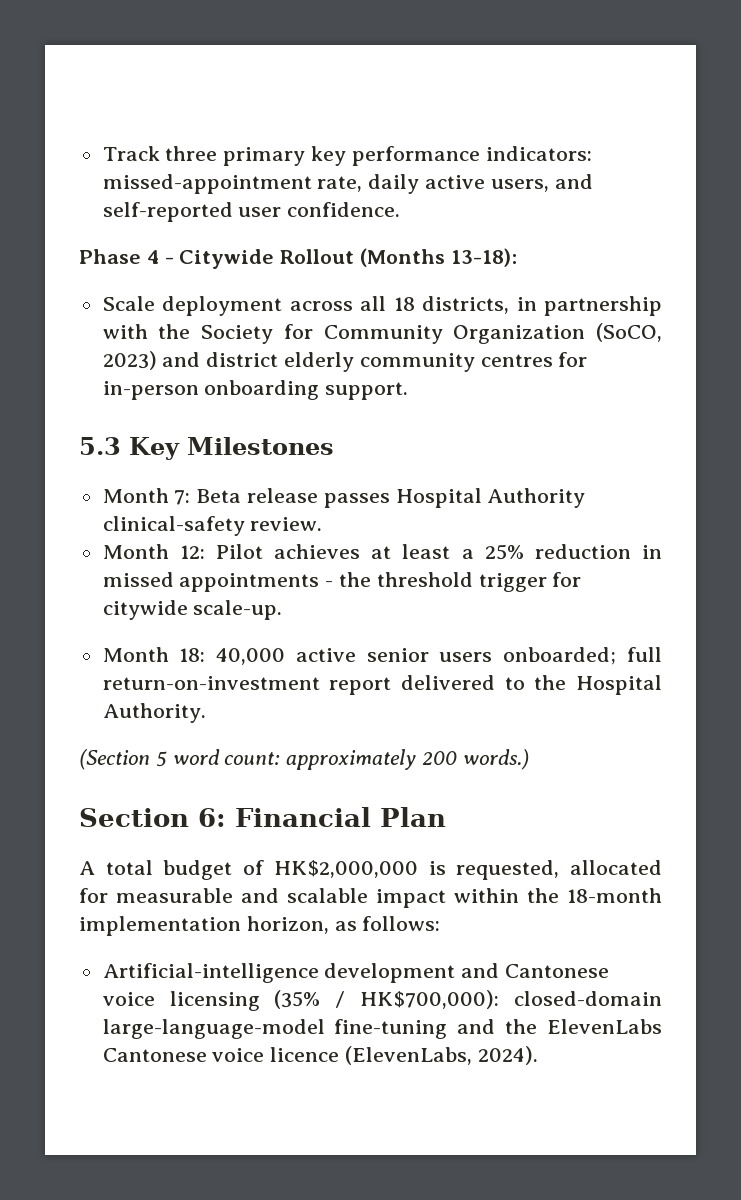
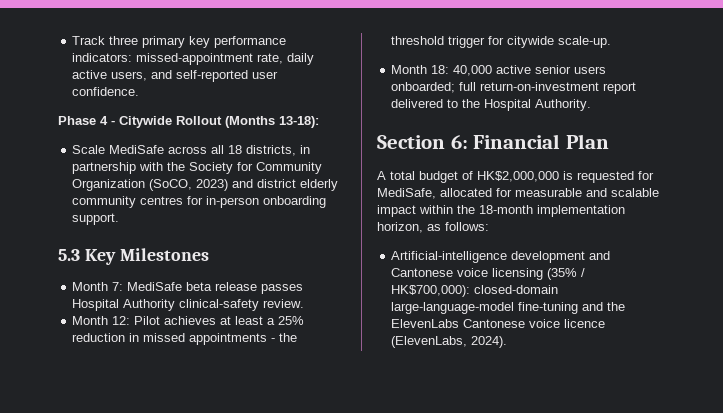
[162,296,283,316] deployment -> [109,145,165,154] MediSafe
[196,489,242,503] Beta -> [127,282,213,291] MediSafe beta
[79,749,529,770] // (Section 5 word count: approximately 200 words.) -> (592, 105) none
[456,860,560,880] requested, -> [577,171,654,183] [377,188,436,199] requested for MediSafe,

